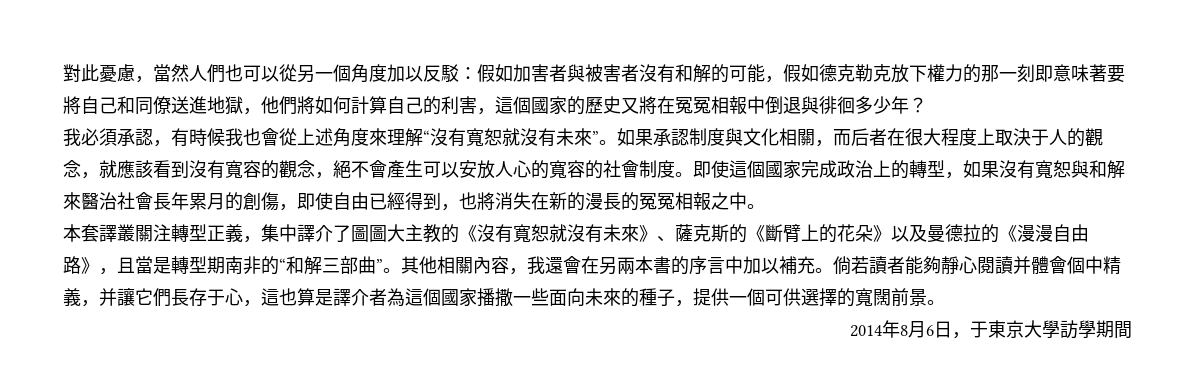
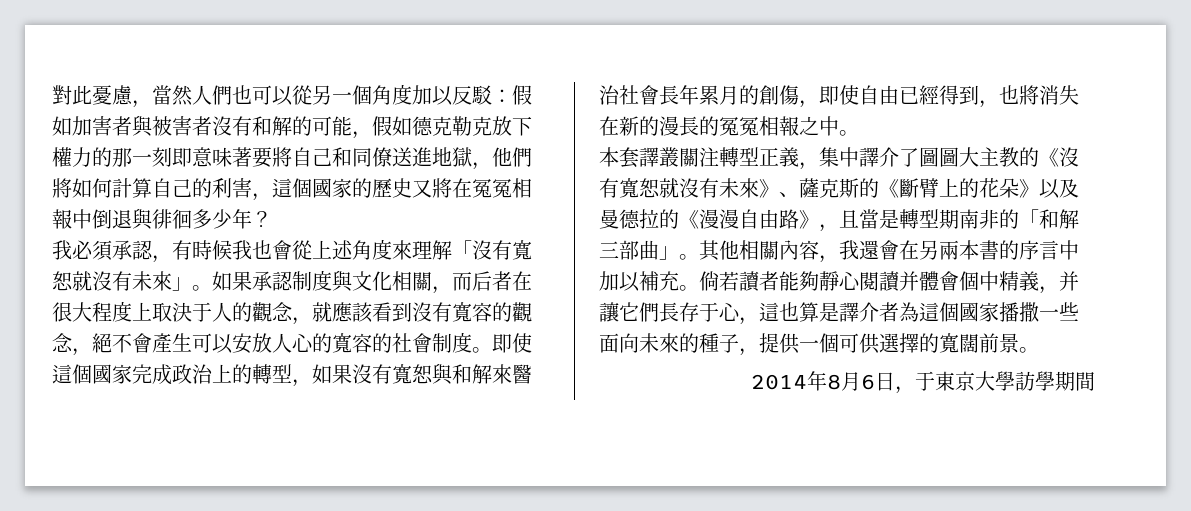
[423,128,599,147] “沒有寬恕就沒有未來” -> [452,240,532,260] [52,271,192,291] 「沒有寬恕就沒有未來」
[279,258,286,272] “ -> [1019,209,1039,227] 「
[376,259,383,272] ” -> [659,246,679,260] 」

